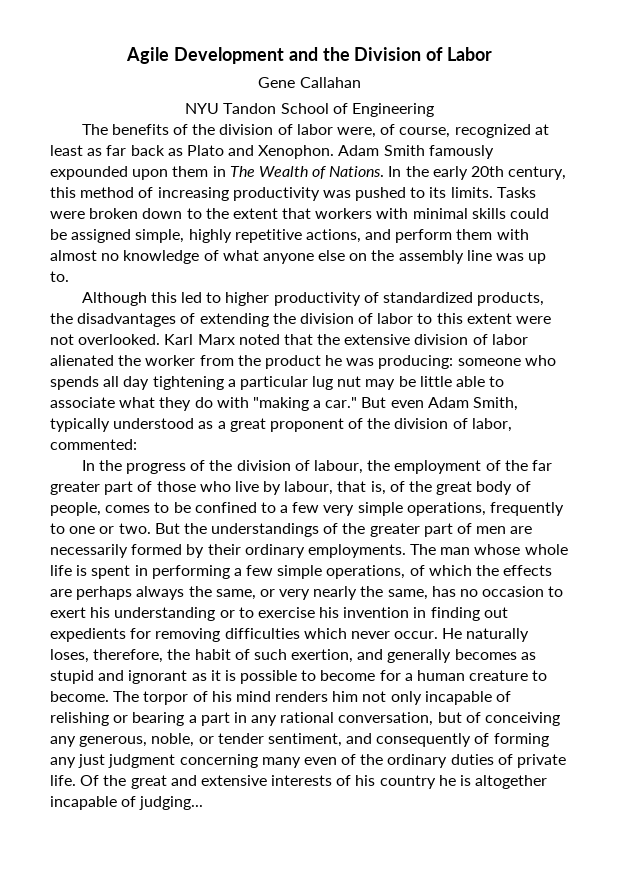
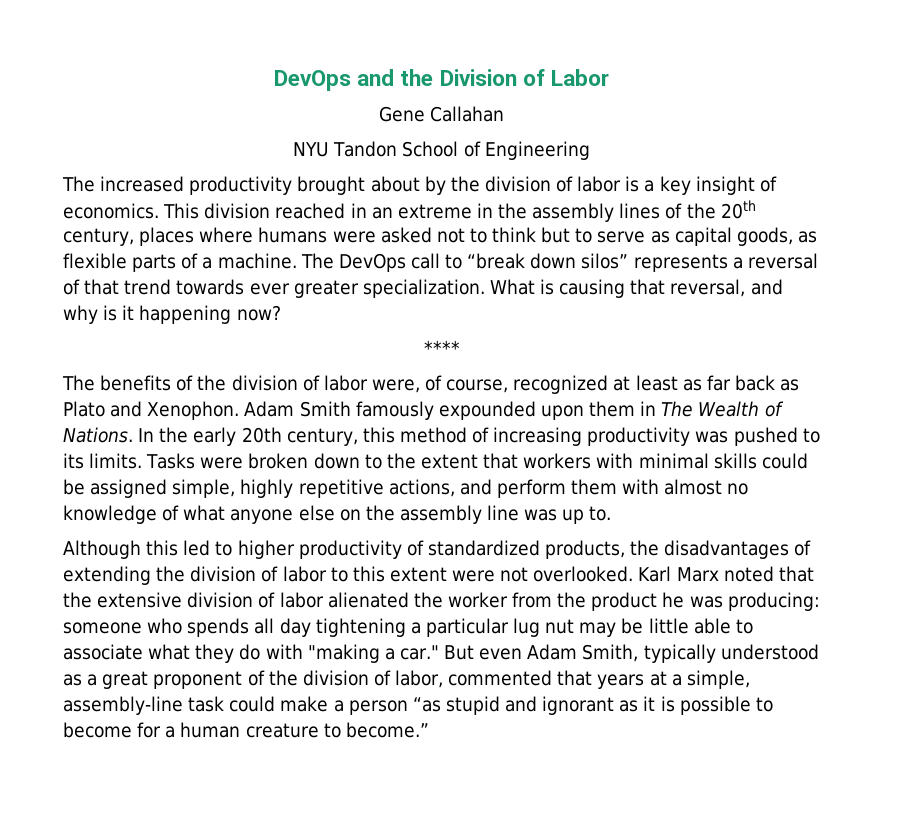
[125,47,284,64] Agile Development -> [274,70,352,91] DevOps
(434, 110) none -> [62,176,777,195] [63,200,756,222] [63,227,817,246] [63,253,818,272] [63,279,783,298] [63,305,281,324] [423,340,460,355] // The increased productivity brought about by the division of labor is a key insight of economics. This division reached in an extreme in the assembly lines of the 20th century, places where humans were asked not to think but to serve as capital goods, as flexible parts of a machine. The DevOps call to “break down silos” represents a reversal of that trend towards ever greater specialization. What is causing that reversal, and why is it happening now? // ****
[50,439,137,450] [81,460,552,474] [50,481,531,495] [50,502,565,516] [50,523,533,537] [50,544,568,558] [50,565,553,579] [50,586,564,600] [50,607,508,621] [50,628,530,642] [50,649,536,663] commented: // In the progress of the division of labour, the employment of the far greater part of those who live by labour, that is, of the great body of people, comes to be confined to a few very simple operations, frequently to one or two. But the understandings of the greater part of men are necessarily formed by their ordinary employments. The man whose whole life is spent in performing a few simple operations, of which the effects are perhaps always the same, or very nearly the same, has no occasion to exert his understanding or to exercise his invention in finding out expedients for removing difficulties which never occur. He naturally loses, therefore, the habit of such exertion, and generally becomes as -> [448,670,750,689] [63,696,441,715] commented that years at a simple, assembly-line task could make a person “as
[50,691,512,705] [50,712,561,726] [50,733,549,747] [50,754,567,768] [50,775,548,789] [50,796,204,810] become. The torpor of his mind renders him not only incapable of relishing or bearing a part in any rational conversation, but of conceiving any generous, noble, or tender sentiment, and consequently of forming any just judgment concerning many even of the ordinary duties of private life. Of the great and extensive interests of his country he is altogether incapable of judging... -> [345,722,429,738] become.”

